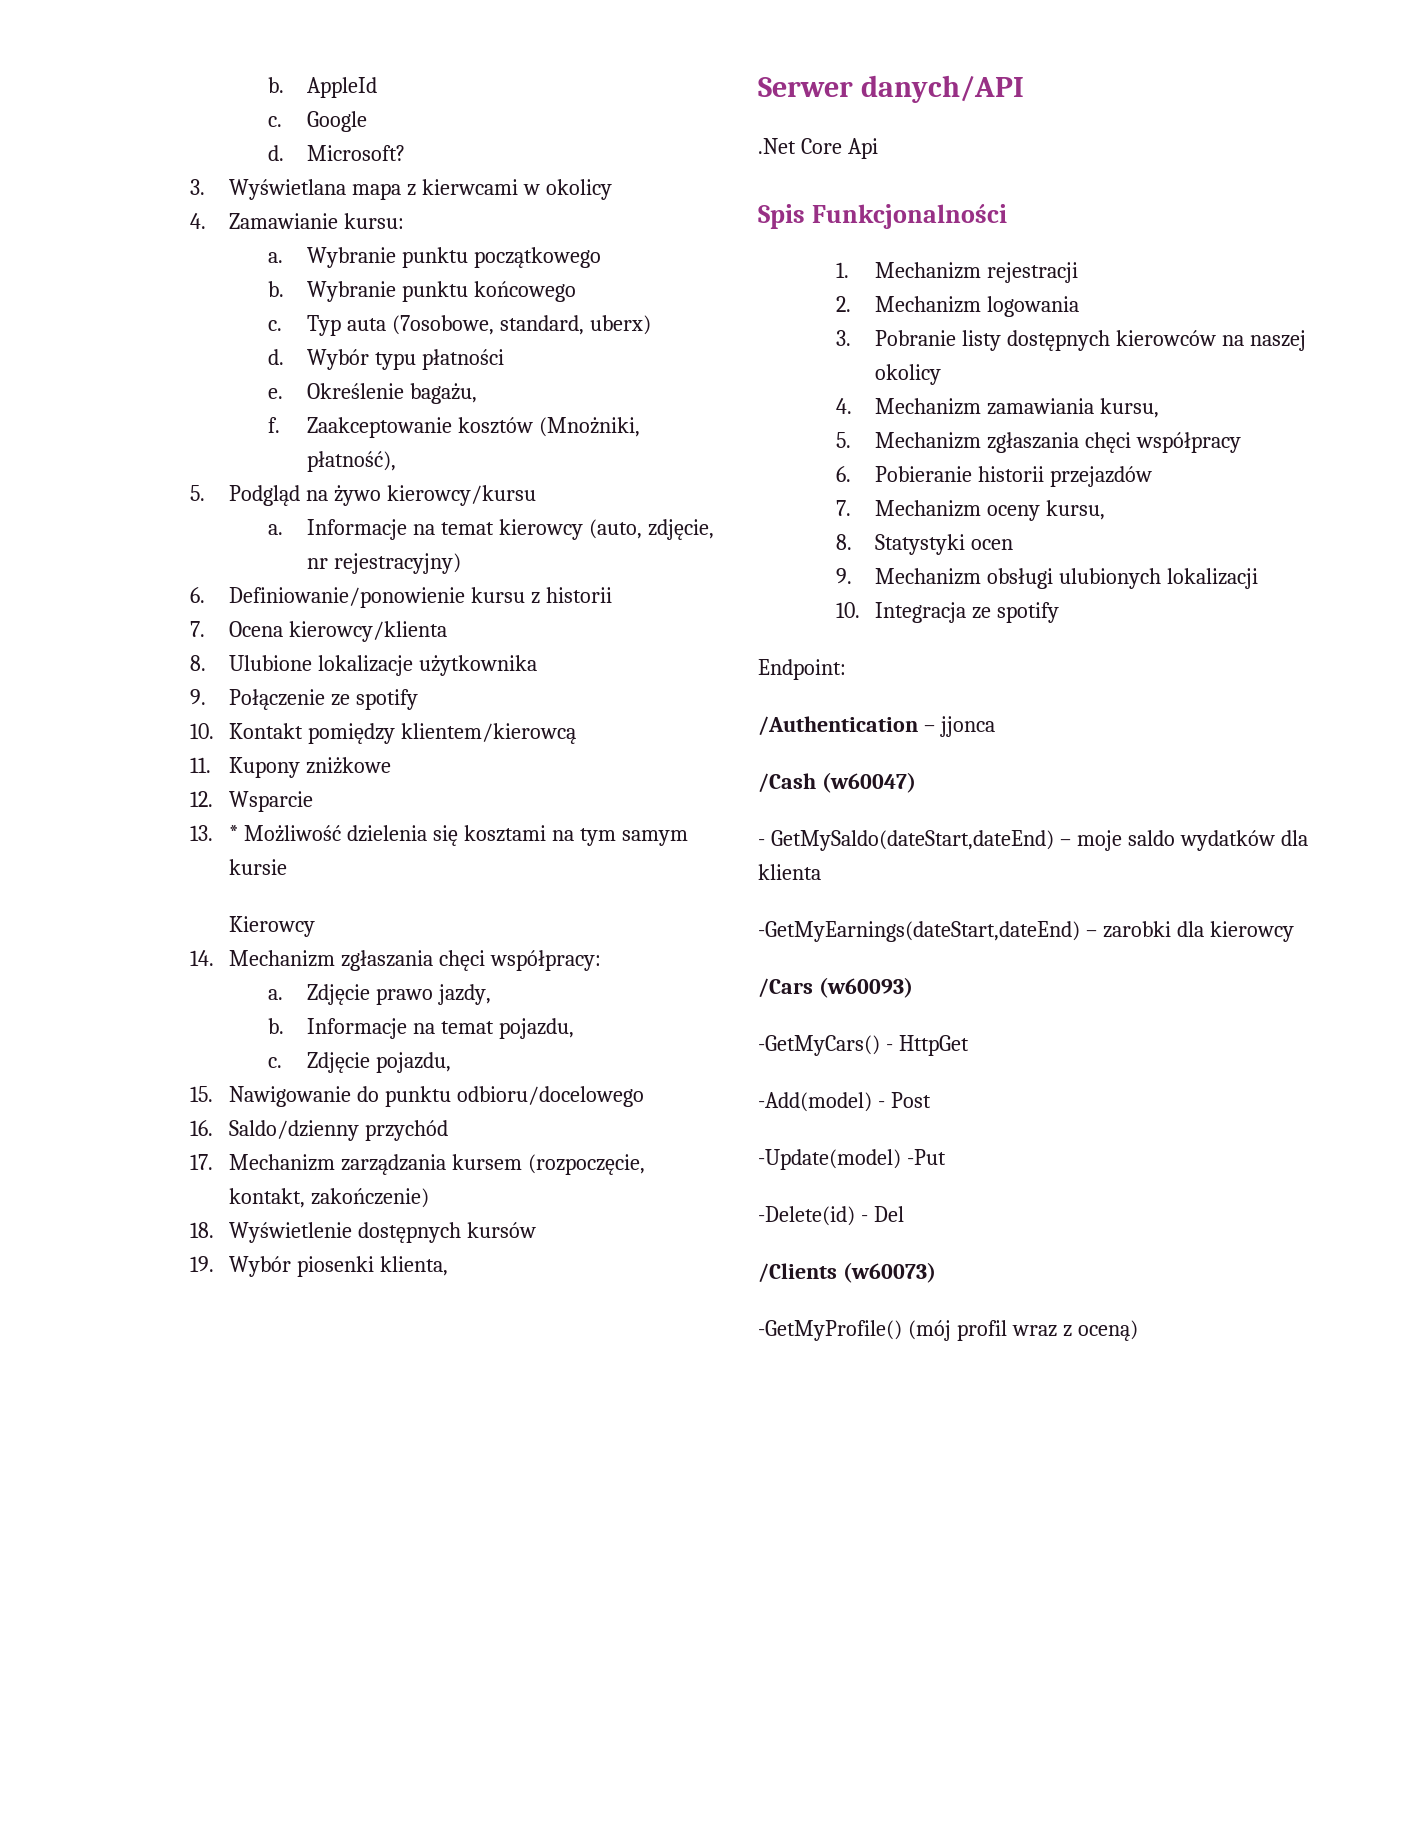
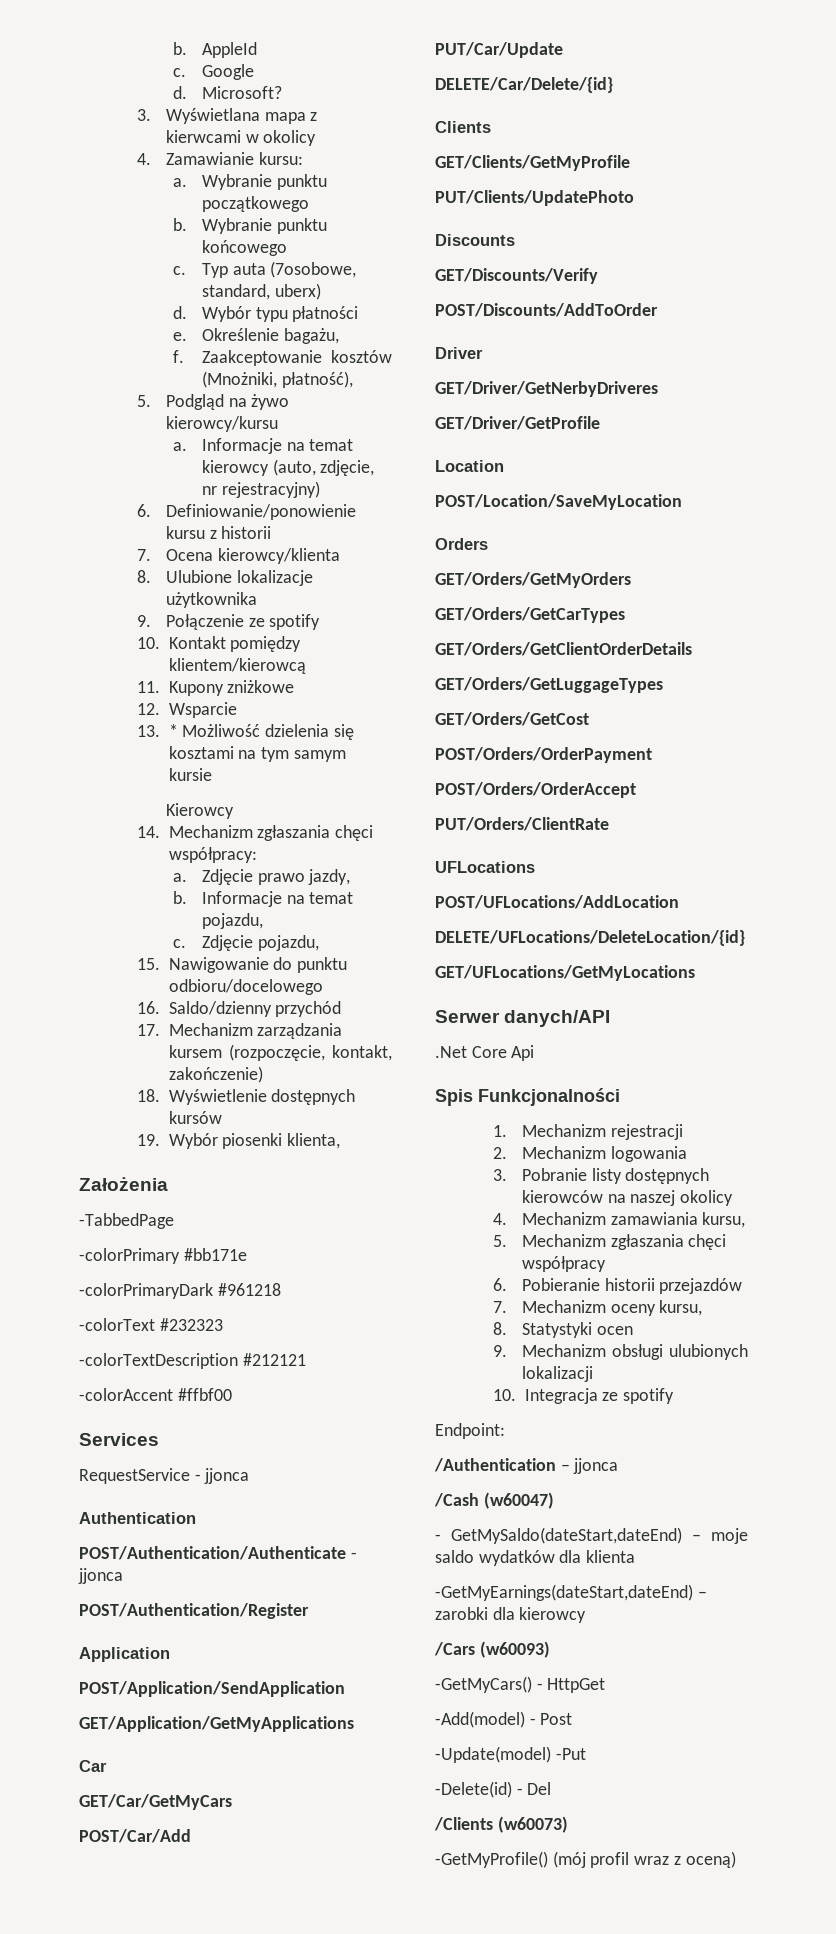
(449, 1266) none -> [79,1177,168,1191] [79,1213,174,1229] [79,1248,247,1264] [79,1283,281,1299] [79,1318,223,1331] [79,1353,306,1369] [79,1388,232,1401] [79,1433,159,1446] [79,1468,250,1484] [79,1512,196,1524] [79,1546,357,1560] [78,1568,123,1584] [79,1603,309,1619] [79,1647,170,1662] [79,1681,345,1697] [79,1716,354,1732] [79,1760,107,1772] [79,1794,232,1810] [79,1829,191,1843] [435,42,563,58] [435,77,613,93] [435,121,491,133] [435,155,630,171] [435,190,634,206] [435,234,515,246] [435,268,598,284] [435,303,658,317] [435,347,483,359] [435,381,658,397] [435,416,600,430] [435,460,504,472] [435,494,682,510] [435,538,488,550] [435,572,631,588] [435,607,625,623] [435,642,692,656] [435,677,663,693] [435,712,589,726] [435,747,652,763] [435,782,636,798] [435,817,609,831] [435,861,535,873] [435,895,679,909] [435,930,745,946] [435,965,695,981] // Założenia // -TabbedPage // -colorPrimary #bb171e // -colorPrimaryDark #961218 // -colorText #232323 // -colorTextDescription #212121 // -colorAccent #ffbf00 // Services // RequestService - jjonca // Authentication // POST/Authentication/Authenticate - jjonca // POST/Authentication/Register // Application // POST/Application/SendApplication // GET/Application/GetMyApplications // Car // GET/Car/GetMyCars // POST/Car/Add // PUT/Car/Update // DELETE/Car/Delete/{id} // Clients // GET/Clients/GetMyProfile // PUT/Clients/UpdatePhoto // Discounts // GET/Discounts/Verify // POST/Discounts/AddToOrder // Driver // GET/Driver/GetNerbyDriveres // GET/Driver/GetProfile // Location // POST/Location/SaveMyLocation // Orders // GET/Orders/GetMyOrders // GET/Orders/GetCarTypes // GET/Orders/GetClientOrderDetails // GET/Orders/GetLuggageTypes // GET/Orders/GetCost // POST/Orders/OrderPayment // POST/Orders/OrderAccept // PUT/Orders/ClientRate // UFLocations // POST/UFLocations/AddLocation // DELETE/UFLocations/DeleteLocation/{id} // GET/UFLocations/GetMyLocations

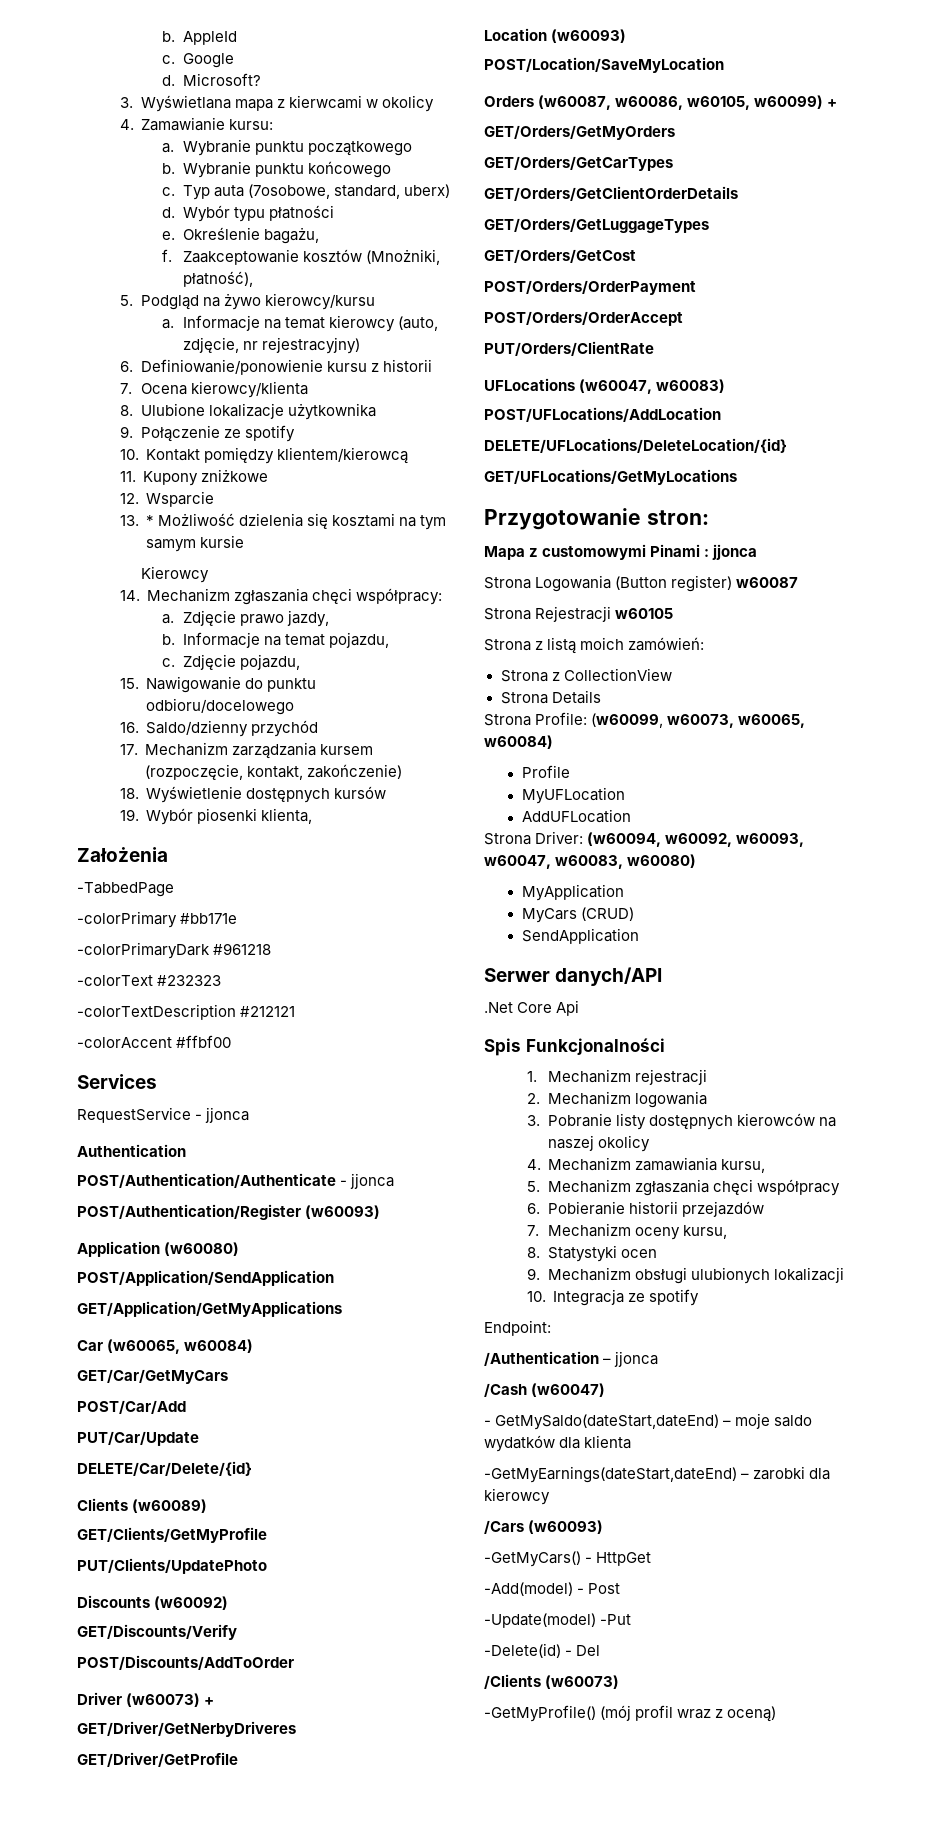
(309, 1611) none -> [305,1205,381,1219] (w60093)
(170, 1654) none -> [164,1242,240,1256] (w60080)
(107, 1766) none -> [107,1339,254,1354] (w60065, w60084)
(491, 127) none -> [132,1499,208,1513] (w60089)
(515, 240) none -> [154,1596,229,1610] (w60092)
(483, 353) none -> [126,1693,215,1707] (w60073) +
(504, 466) none -> [551,29,627,43] (w60093)
(488, 544) none -> [538,95,838,110] (w60087, w60086, w60105, w60099) +
(535, 867) none -> [579,379,726,394] (w60047, w60083)
(695, 973) none -> [484,508,709,530] [484,544,758,560] [484,575,799,592] [484,606,674,622] [484,637,705,654] [500,668,672,682] [500,690,601,704] [484,712,806,728] [484,735,553,749] [521,765,570,778] [521,787,625,804] [521,809,631,823] [484,831,805,847] [484,854,697,869] [521,884,624,901] [521,907,634,923] [521,928,639,944] // Przygotowanie stron: // Mapa z customowymi Pinami : jjonca // Strona Logowania (Button register) w60087 // Strona Rejestracji w60105 // Strona z listą moich zamówień: // Strona z CollectionView // Strona Details // Strona Profile: (w60099, w60073, w60065, w60084) // Profile // MyUFLocation // AddUFLocation // Strona Driver: (w60094, w60092, w60093, w60047, w60083, w60080) // MyApplication // MyCars (CRUD) // SendApplication

